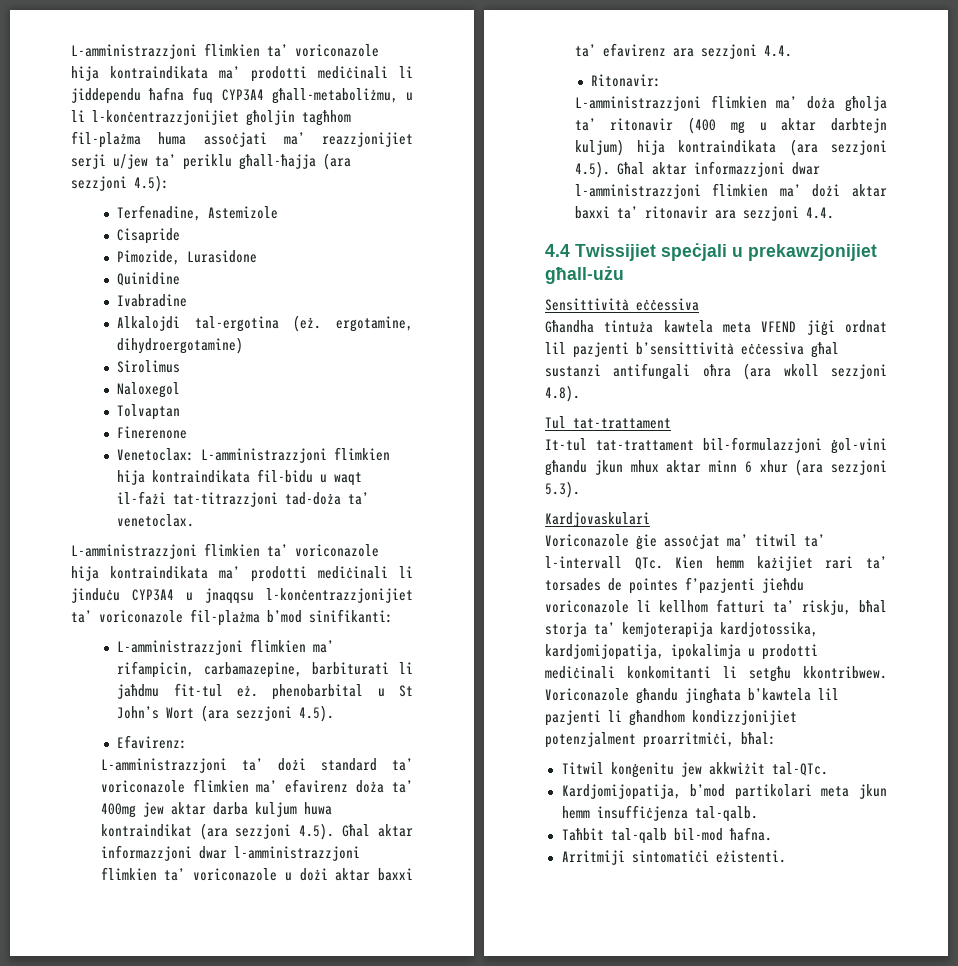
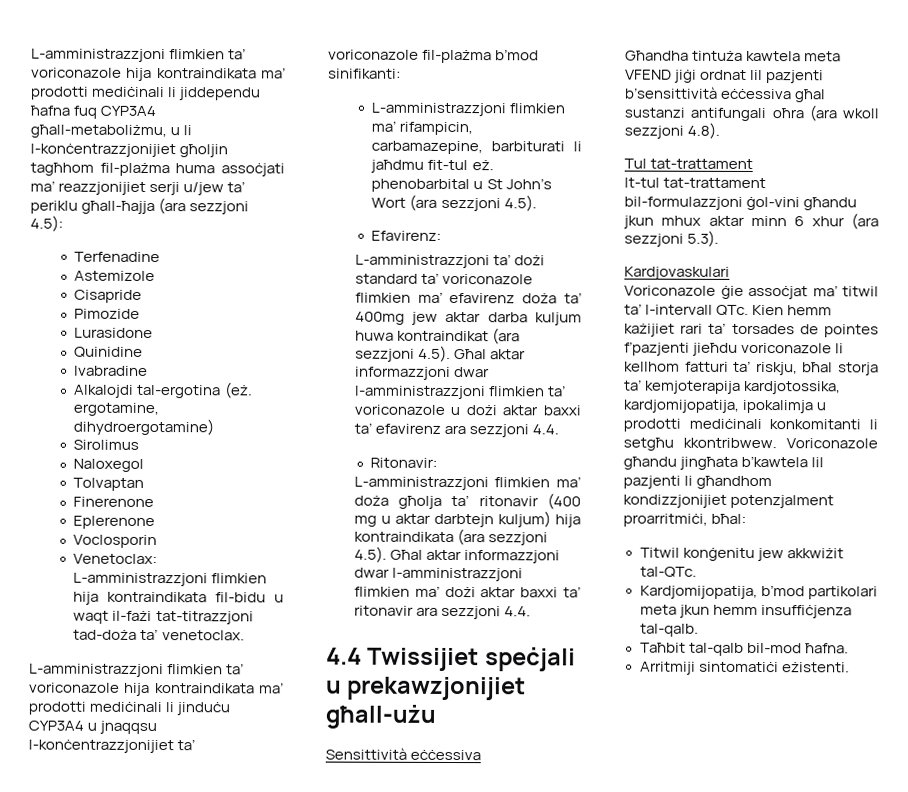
[117,205,202,221] Terfenadine, -> [74,251,161,263] Terfenadine //
[117,250,181,265] Pimozide, -> [74,308,141,319] Pimozide //
(188, 432) none -> [73,515,156,530] [73,534,158,549] // Eplerenone // Voclosporin

